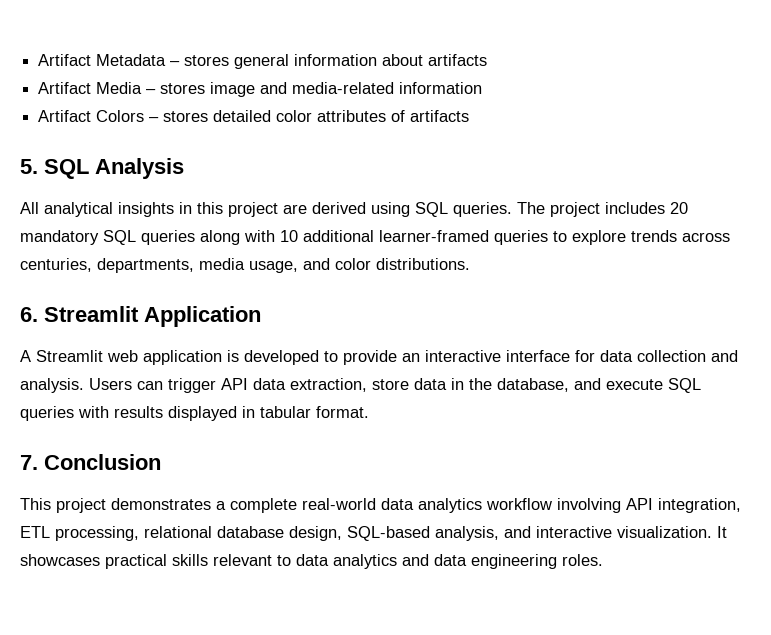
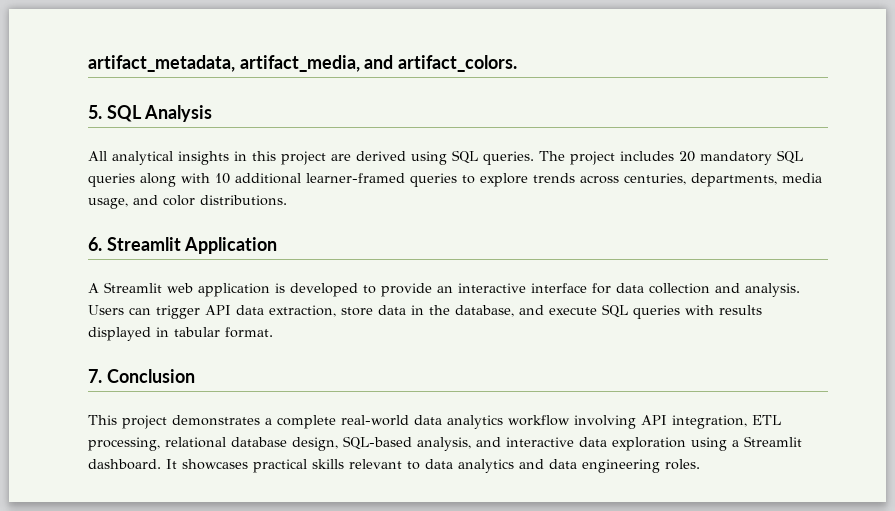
[38,54,488,69] [38,82,483,97] [38,110,470,122] Artifact Metadata – stores general information about artifacts // Artifact Media – stores image and media-related information // Artifact Colors – stores detailed color attributes of artifacts -> [88,55,518,72] artifact_metadata, artifact_media, and artifact_colors.
[617,526,712,538] visualization. -> [579,436,802,451] [88,459,161,470] data exploration using a Streamlit dashboard.

